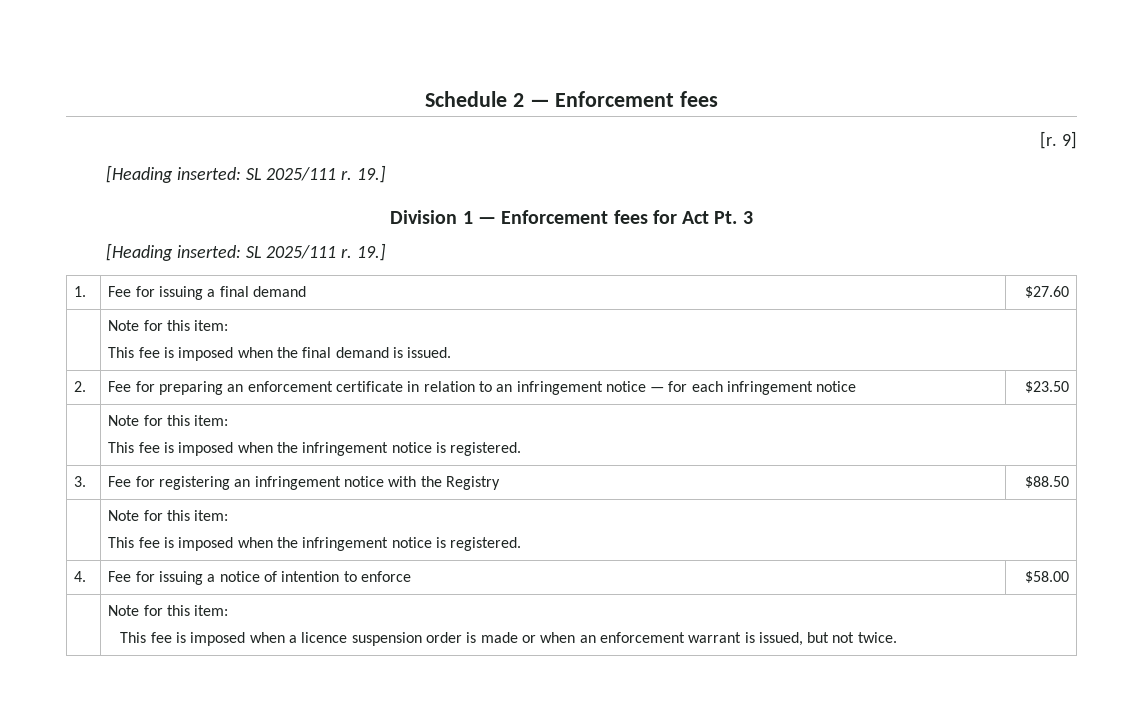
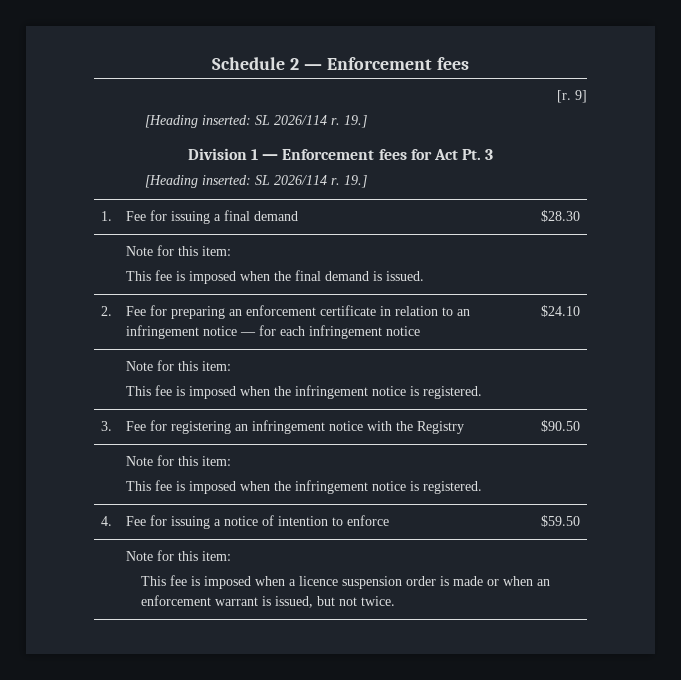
[266,167,337,181] 2025/111 -> [273,115,327,125] 2026/114
[266,245,337,259] 2025/111 -> [273,175,327,185] 2026/114
[1024,286,1069,298] $27.60 -> [541,210,581,222] $28.30
[1024,381,1069,393] $23.50 -> [541,305,581,317] $24.10
[1024,476,1069,488] $88.50 -> [541,420,581,432] $90.50
[1024,571,1069,583] $58.00 -> [541,515,581,527] $59.50

